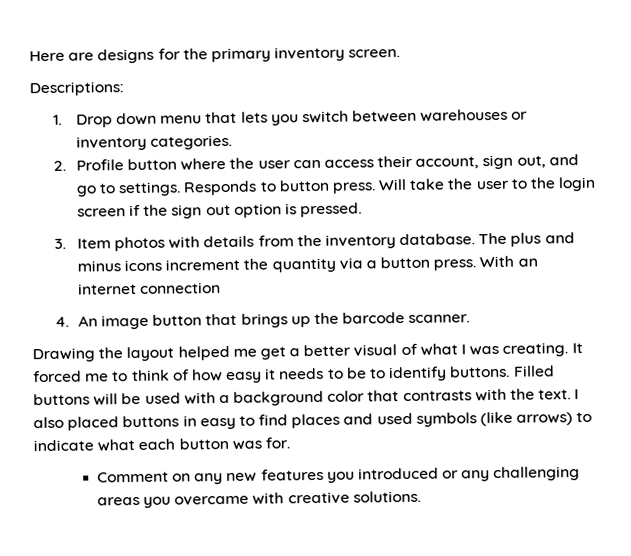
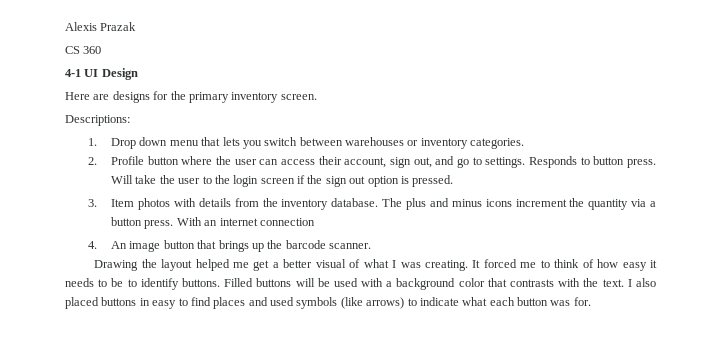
(29, 56) none -> [65,22,137,31] [65,46,102,54] [65,68,138,80] Alexis Prazak // CS 360 // 4-1 UI Design //
[96,466,581,485] [96,490,421,508] // Comment on any new features you introduced or any challenging areas you overcame with creative solutions. -> (591, 301) none

